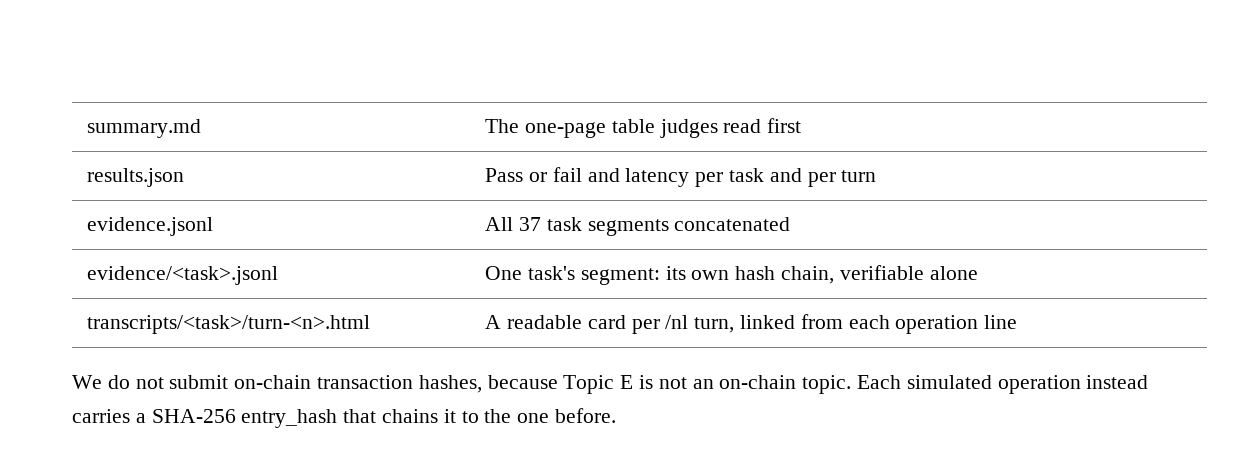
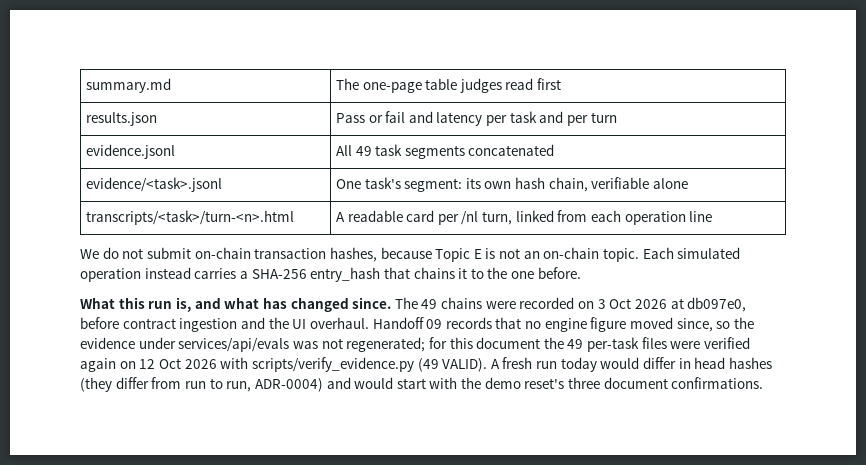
[519,217,542,231] 37 -> [355,146,372,156] 49
(617, 415) none -> [80,297,747,312] [80,317,754,332] [80,337,751,352] [80,357,772,372] [80,377,764,392] // What this run is, and what has changed since. The 49 chains were recorded on 3 Oct 2026 at db097e0, before contract ingestion and the UI overhaul. Handoff 09 records that no engine figure moved since, so the evidence under services/api/evals was not regenerated; for this document the 49 per-task files were verified again on 12 Oct 2026 with scripts/verify_evidence.py (49 VALID). A fresh run today would differ in head hashes (they differ from run to run, ADR-0004) and would start with the demo reset's three document confirmations.

